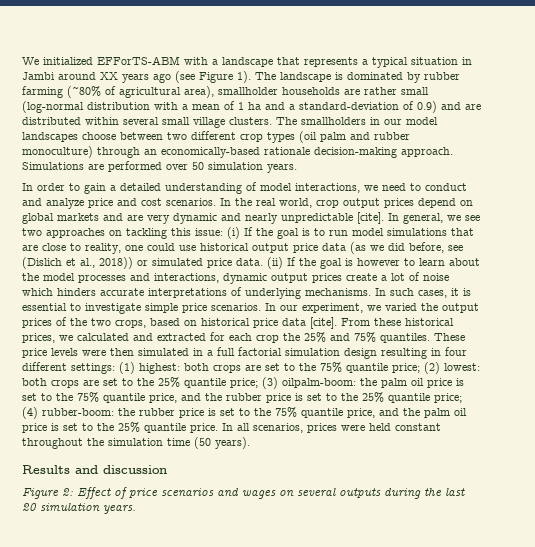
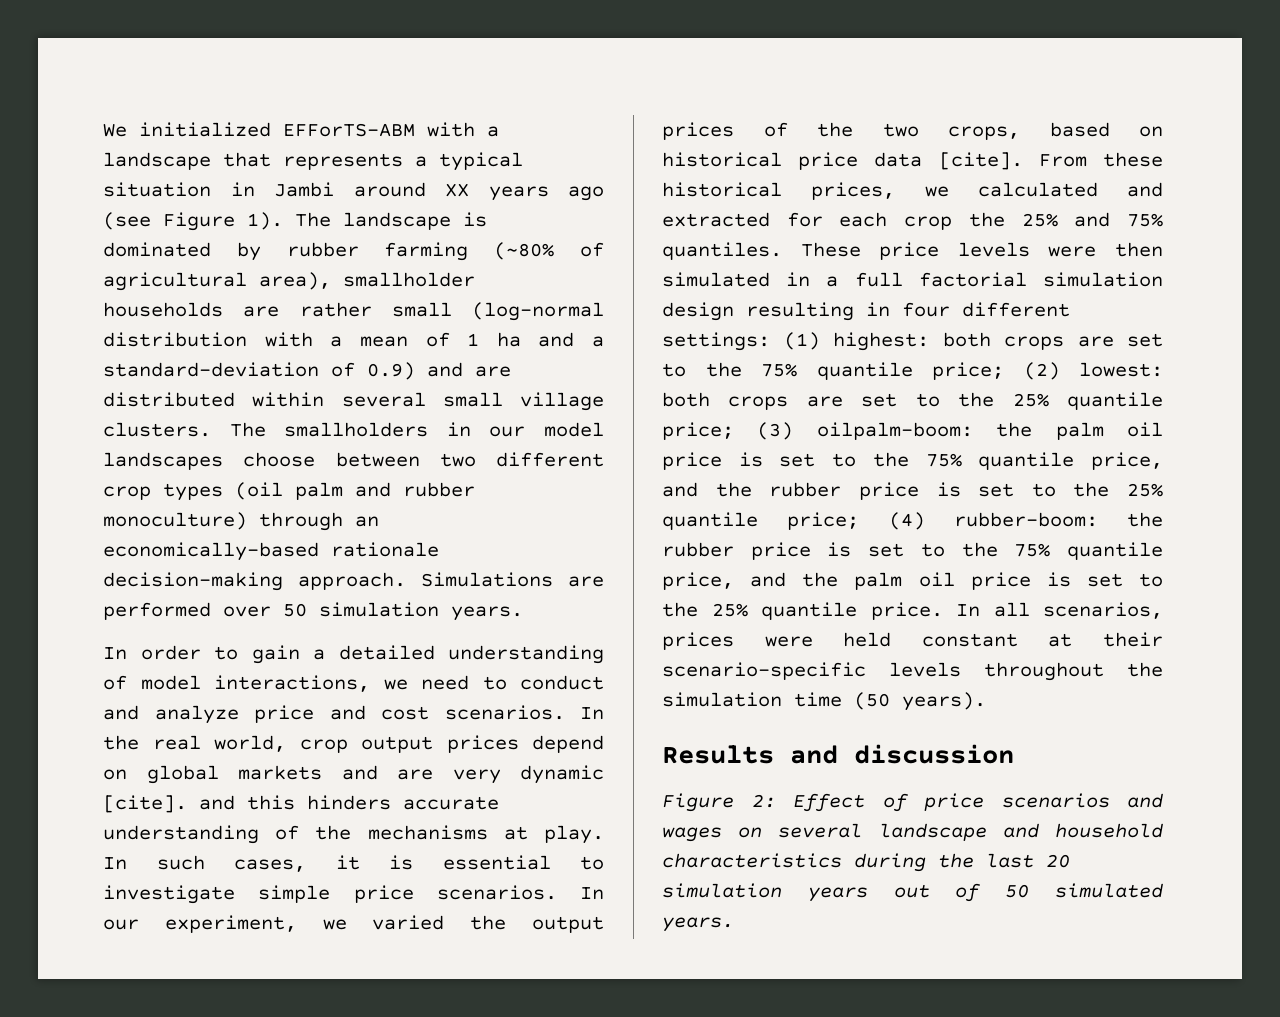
[221,212,480,224] [22,227,474,239] [22,242,463,254] [22,257,480,269] [22,272,449,284] [22,287,371,299] and nearly unpredictable [cite]. In general, we see two approaches on tackling this issue: (i) If the goal is to run model simulations that are close to reality, one could use historical output price data (as we did before, see (Dislich et al., 2018)) or simulated price data. (ii) If the goal is however to learn about the model processes and interactions, dynamic output prices create a lot of noise which hinders accurate interpretations of underlying mechanisms. -> [103,795,499,813] [103,825,604,844] [cite]. and this hinders accurate understanding of the mechanisms at play.
(441, 427) none -> [1048,632,1163,647] [662,662,961,680] at their scenario-specific levels
[339,488,381,498] outputs -> [878,823,1163,841] [662,853,842,868] landscape and household characteristics
(100, 507) none -> [807,883,1163,902] years out of 50 simulated

